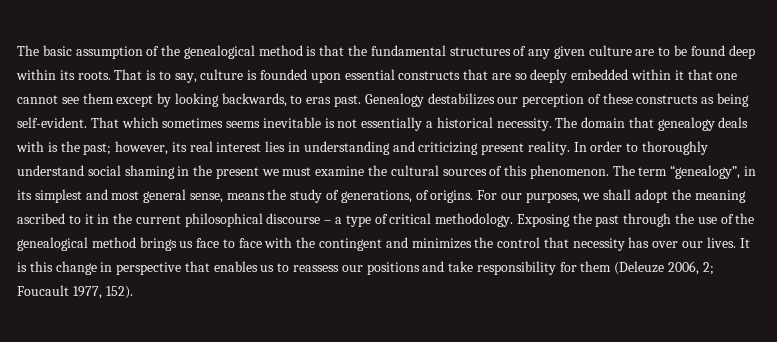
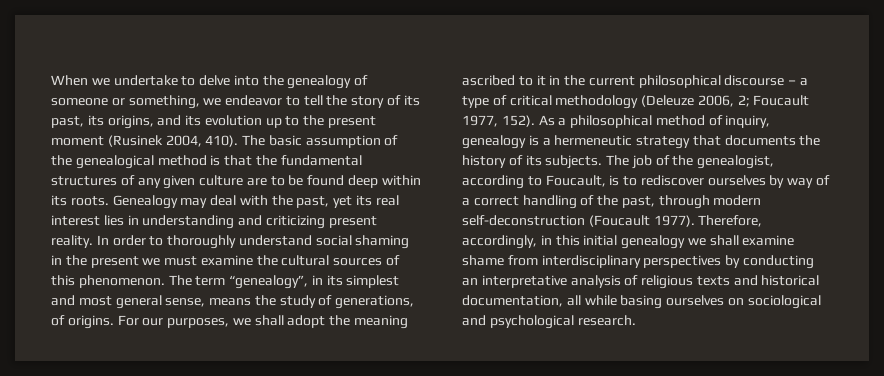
(17, 50) none -> [51,75,369,89] [51,95,420,109] [51,115,377,129] [51,135,239,147] When we undertake to delve into the genealogy of someone or something, we endeavor to tell the story of its past, its origins, and its evolution up to the present moment (Rusinek 2004, 410).
[114,69,738,83] [17,93,750,107] [17,117,749,131] [16,141,169,155] That is to say, culture is founded upon essential constructs that are so deeply embedded within it that one cannot see them except by looking backwards, to eras past. Genealogy destabilizes our perception of these constructs as being self-evident. That which sometimes seems inevitable is not essentially a historical necessity. The domain that genealogy deals with is the past; however, -> [112,195,353,209] Genealogy may deal with the past, yet
[435,213,755,227] [17,237,750,251] [17,261,612,275] methodology. Exposing the past through the use of the genealogical method brings us face to face with the contingent and minimizes the control that necessity has over our lives. It is this change in perspective that enables us to reassess our positions and take responsibility for them -> [555,95,639,109] methodology
(133, 292) none -> [538,115,771,128] [462,135,821,149] [462,155,775,169] [462,175,831,189] [462,195,762,209] [462,215,763,227] [462,235,795,249] [462,255,814,269] [462,275,820,289] [462,295,821,309] [462,315,636,329] As a philosophical method of inquiry, genealogy is a hermeneutic strategy that documents the history of its subjects. The job of the genealogist, according to Foucault, is to rediscover ourselves by way of a correct handling of the past, through modern self-deconstruction (Foucault 1977). Therefore, accordingly, in this initial genealogy we shall examine shame from interdisciplinary perspectives by conducting an interpretative analysis of religious texts and historical documentation, all while basing ourselves on sociological and psychological research.

